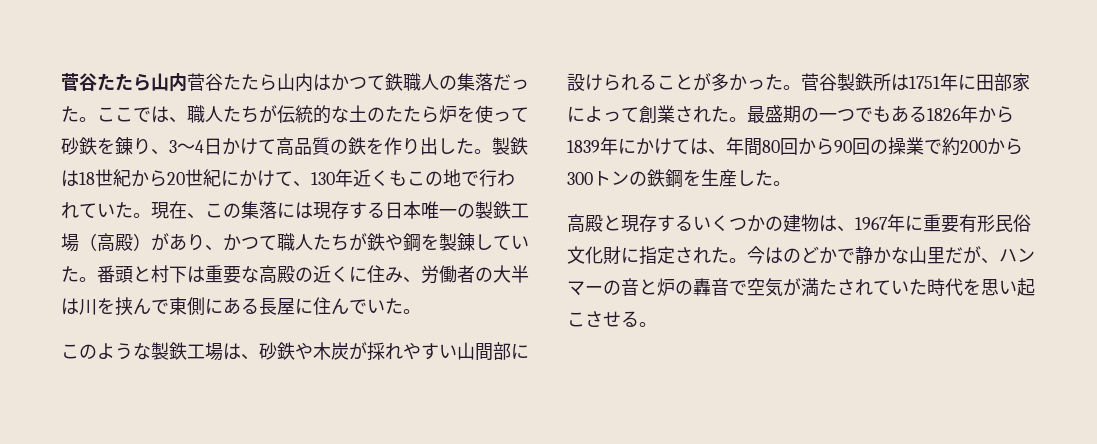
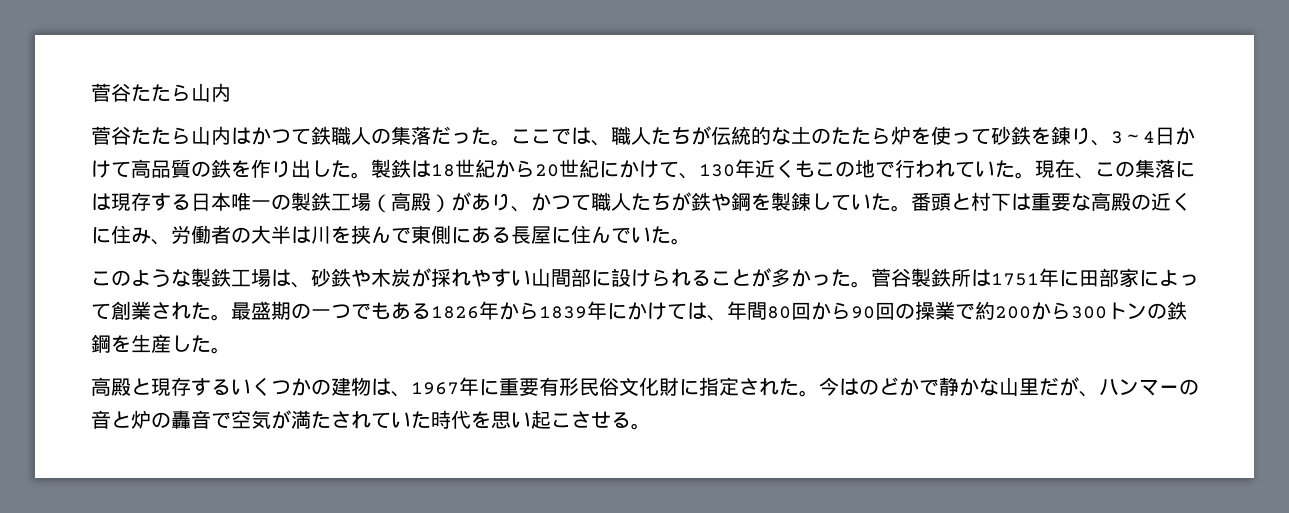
[61,73,187,92] 菅谷たたら山内 -> [91,83,231,102] 菅谷たたら山内 //

